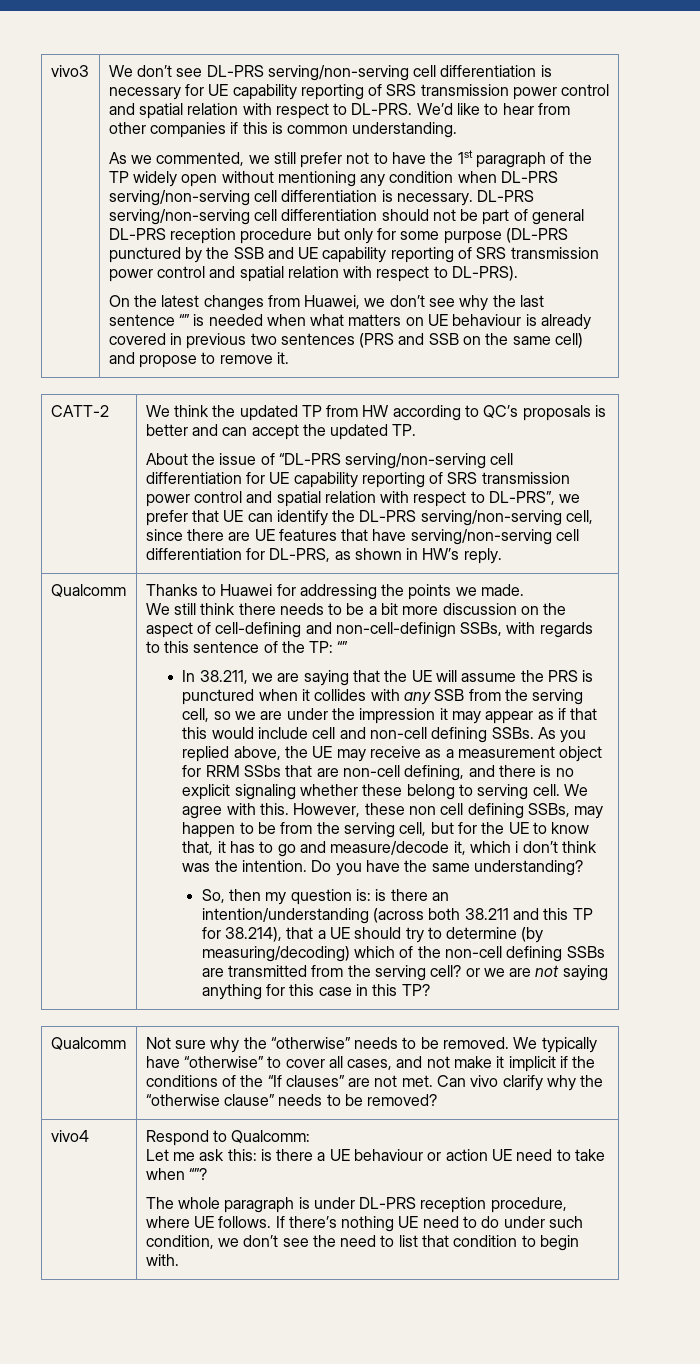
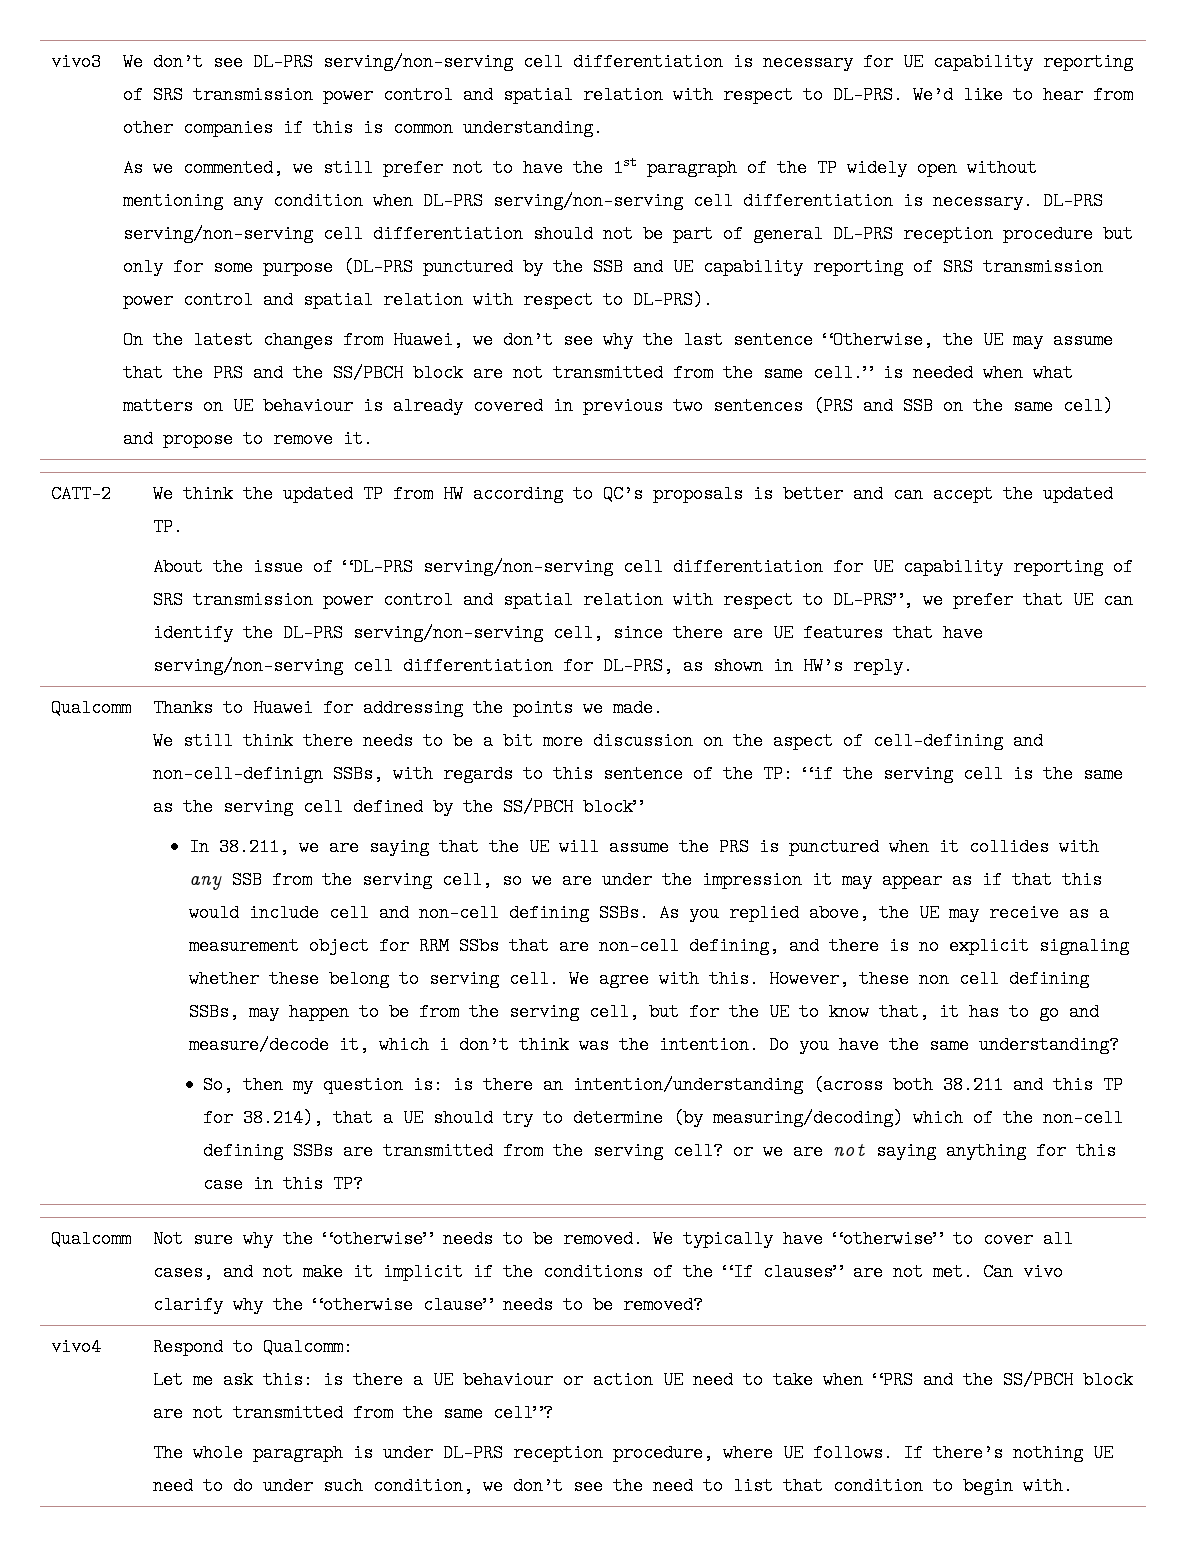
[178,314,190,326] “” -> [822,331,1113,349] [122,364,873,382] “Otherwise, the UE may assume that the PRS and the SS/PBCH block are not transmitted from the same cell.”
[337,641,349,653] “” -> [802,765,1123,783] [152,798,643,816] “if the serving cell is the same as the serving cell defined by the SS/PBCH block”
[188,1168,207,1180] “”? -> [872,1371,1133,1389] [152,1404,553,1422] “PRS and the SS/PBCH block are not transmitted from the same cell”?

